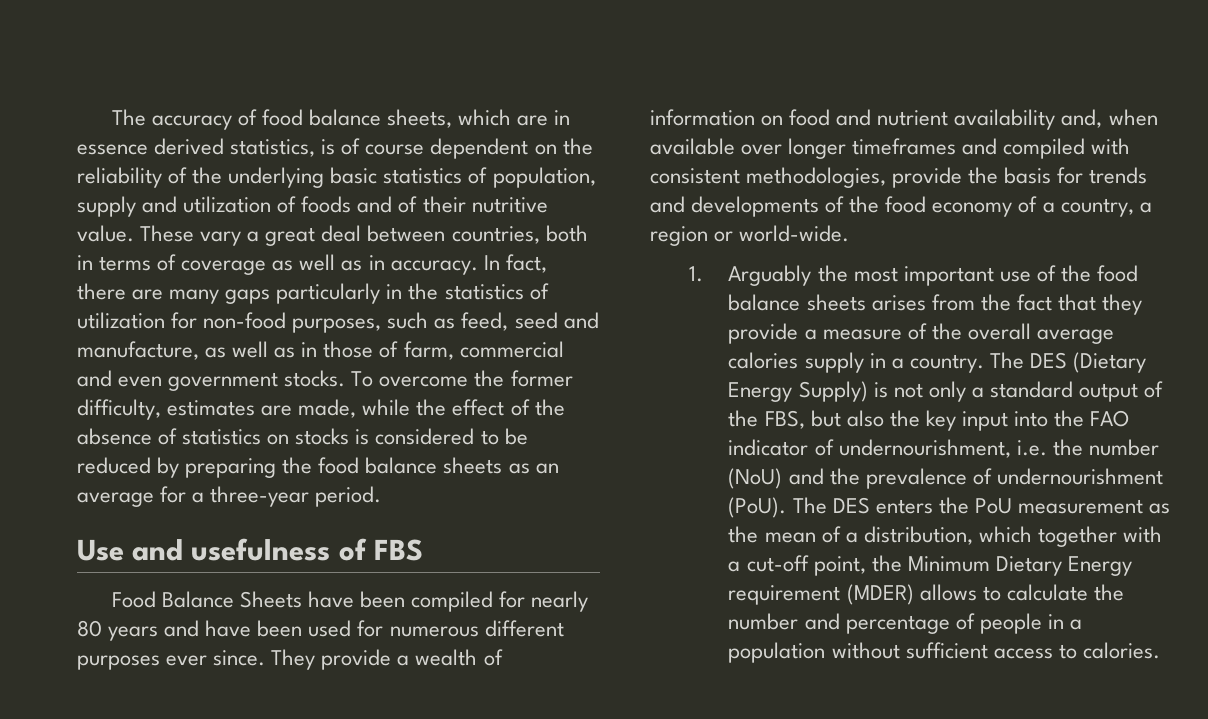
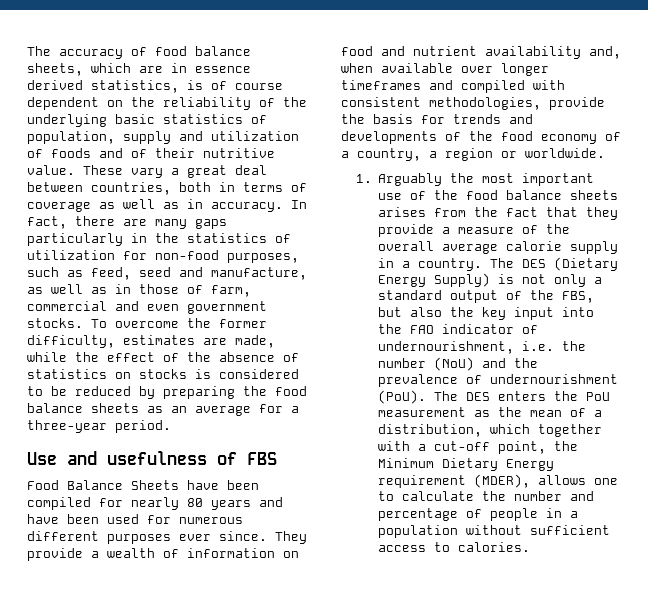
[739,225,850,242] world-wide. -> [525,148,605,158] worldwide.
[728,352,799,369] calories -> [506,241,563,251] calorie
[846,584,977,605] (MDER) allows -> [474,474,619,488] (MDER), allows one

